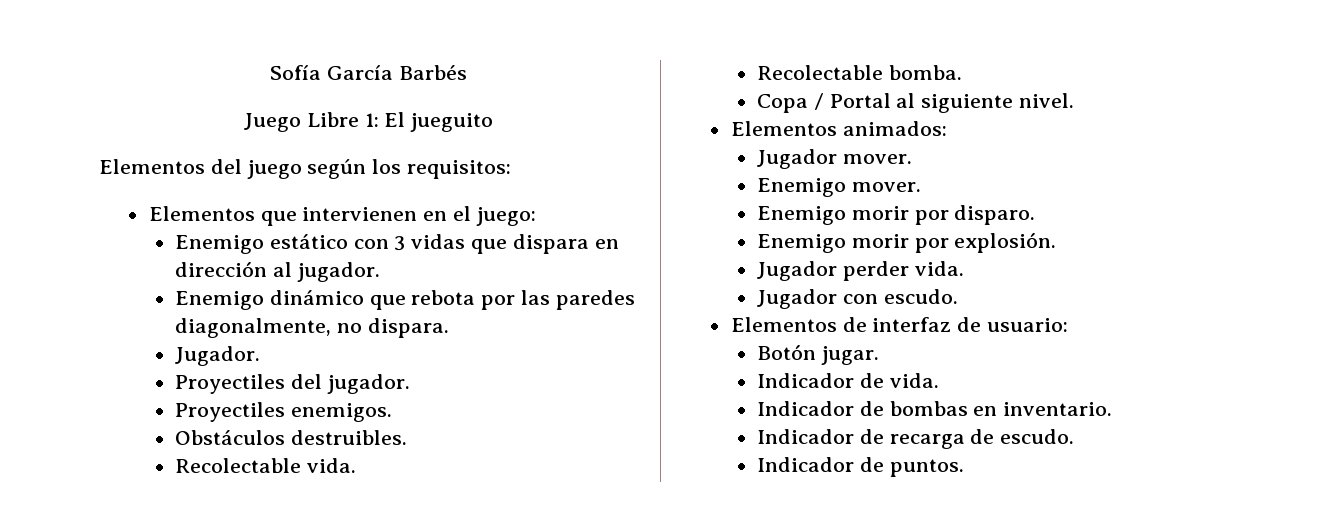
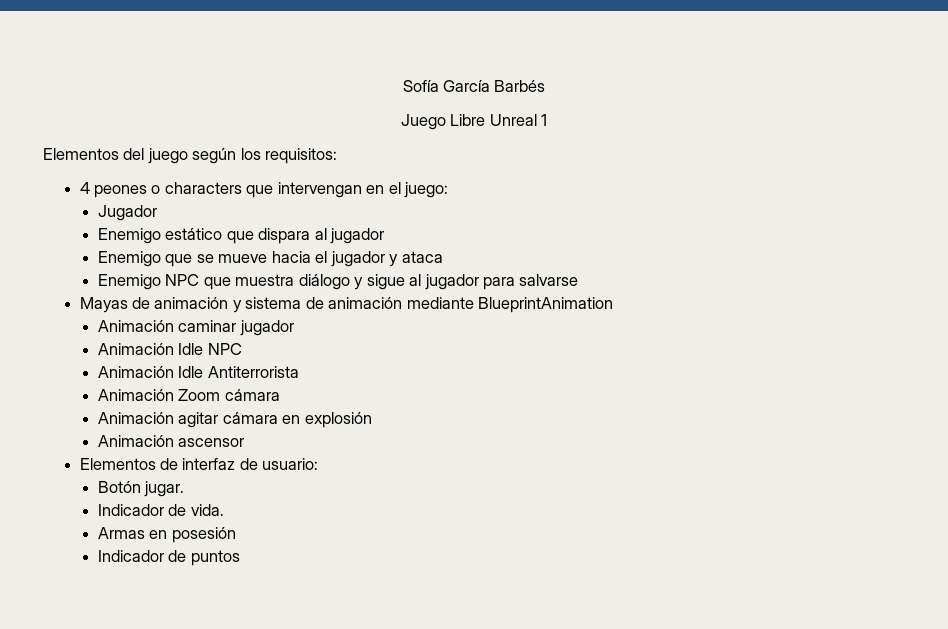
[364,112,494,132] 1: El jueguito -> [489,114,548,126] Unreal 1
[148,206,418,226] Elementos que intervienen -> [79,182,362,198] 4 peones o characters que intervengan
(536, 216) none -> [97,205,157,221] // Jugador
[353,234,619,254] [175,261,380,282] [175,290,635,310] [175,318,449,338] [175,346,261,366] [175,374,410,394] [175,402,392,422] [175,430,407,445] [175,458,356,473] [757,65,962,80] [757,93,1075,113] [730,121,947,136] [757,149,912,169] [757,178,921,197] [757,205,1036,225] [757,232,1057,253] [757,261,964,281] [757,289,958,309] con 3 vidas que dispara en dirección al jugador. // Enemigo dinámico que rebota por las paredes diagonalmente, no dispara. // Jugador. // Proyectiles del jugador. // Proyectiles enemigos. // Obstáculos destruibles. // Recolectable vida. // Recolectable bomba. // Copa / Portal al siguiente nivel. // Elementos animados: // Jugador mover. // Enemigo mover. // Enemigo morir por disparo. // Enemigo morir por explosión. // Jugador perder vida. // Jugador con escudo. -> [226,228,385,244] [97,251,443,267] [97,274,579,290] [79,297,614,313] [97,320,294,336] [97,343,242,355] [97,366,299,378] [97,389,280,401] [97,412,372,428] [97,435,245,447] que dispara al jugador // Enemigo que se mueve hacia el jugador y ataca // Enemigo NPC que muestra diálogo y sigue al jugador para salvarse // Mayas de animación y sistema de animación mediante BlueprintAnimation // Animación caminar jugador // Animación Idle NPC // Animación Idle Antiterrorista // Animación Zoom cámara // Animación agitar cámara en explosión // Animación ascensor
[757,401,1113,416] [757,429,1075,449] [757,457,964,477] Indicador de bombas en inventario. // Indicador de recarga de escudo. // Indicador de puntos. -> [97,527,236,543] [97,550,240,566] Armas en posesión // Indicador de puntos

